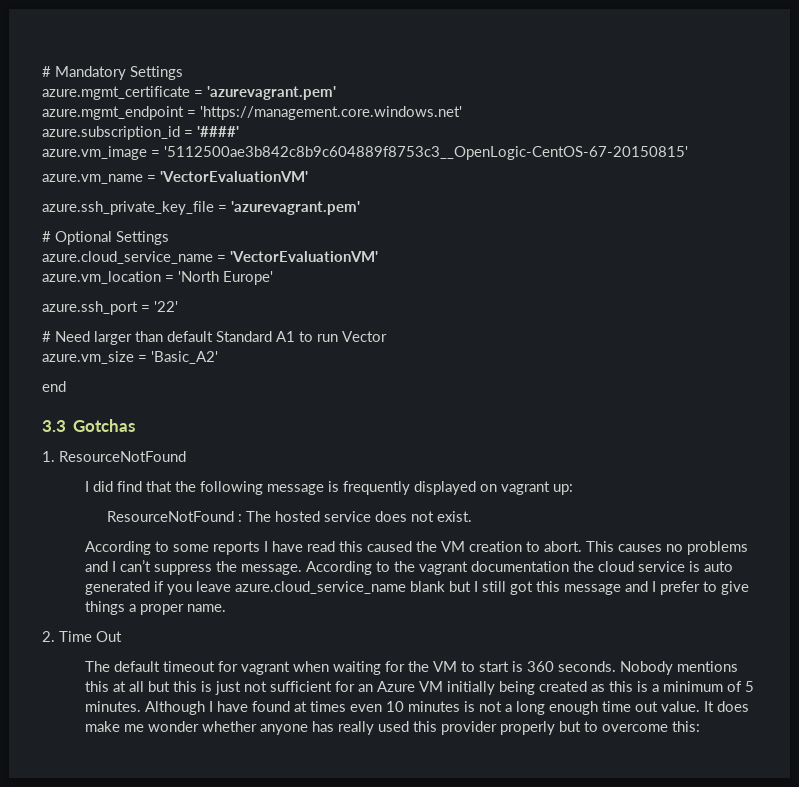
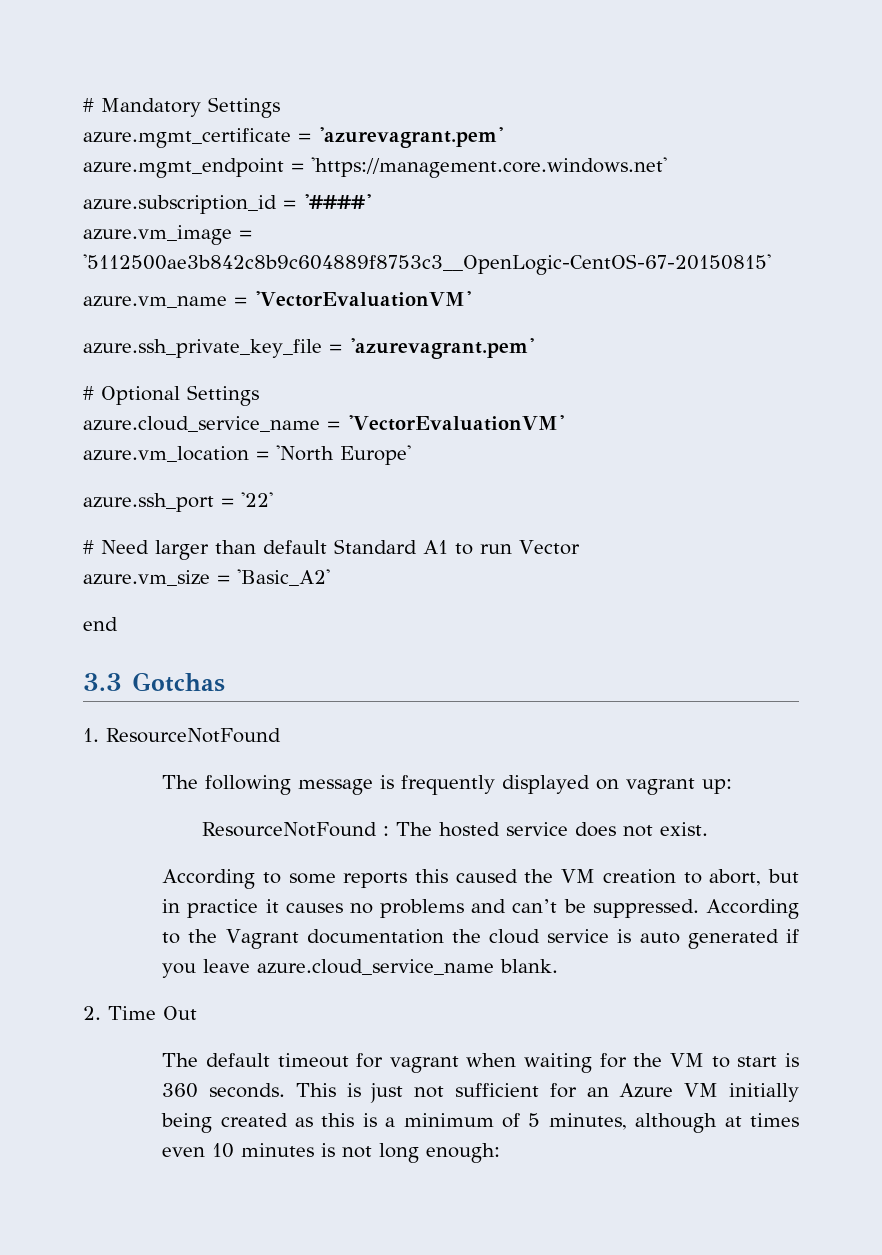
[85,481,197,492] I did find that the -> [162,775,199,789] The
[264,541,336,552] I have read -> (408, 880) none
[544,541,749,555] [85,560,303,575] abort. This causes no problems and I can’t suppress the message. -> [709,869,800,886] [162,899,699,918] abort, but in practice it causes no problems and can’t be suppressed.
[419,561,469,575] vagrant -> [225,929,299,949] Vagrant
[410,581,750,595] [85,601,227,615] blank but I still got this message and I prefer to give things a proper name. -> [500,959,559,973] blank.
[620,661,739,675] [85,681,198,692] Nobody mentions this at all but this -> [295,1083,336,1097] This
[85,701,291,715] minutes. Although I have found -> [548,1113,718,1133] minutes, although
[505,701,750,715] [85,721,701,735] a long enough time out value. It does make me wonder whether anyone has really used this provider properly but to overcome this: -> [379,1143,501,1163] long enough:

